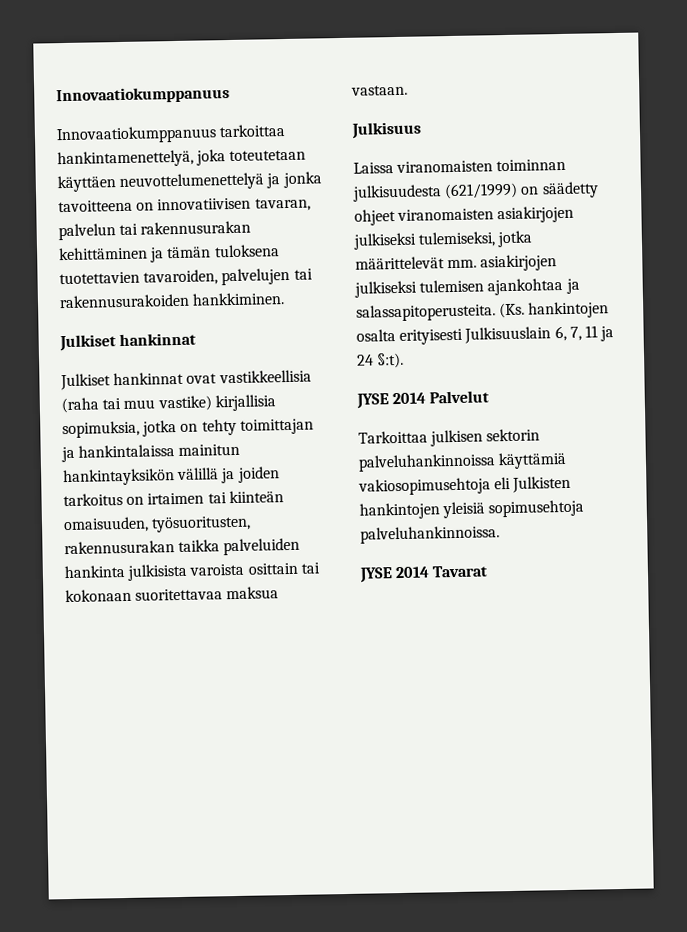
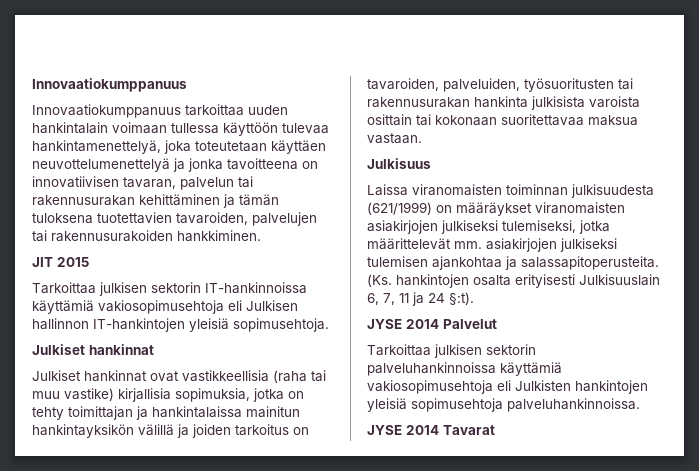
(287, 130) none -> [248,105,288,115] [32,122,329,136] uuden hankintalain voimaan tullessa käyttöön tulevaa
(286, 299) none -> [32,257,89,267] [32,282,307,296] [32,300,298,314] [32,318,329,332] // JIT 2015 // Tarkoittaa julkisen sektorin IT-hankinnoissa käyttämiä vakiosopimusehtoja eli Julkisen hallinnon IT-hankintojen yleisiä sopimusehtoja.
[147,490,284,505] [63,515,252,534] [64,537,301,556] irtaimen tai kiinteän omaisuuden, työsuoritusten, rakennusurakan taikka palveluiden -> [367,78,633,92] [367,97,470,108] tavaroiden, palveluiden, työsuoritusten tai rakennusurakan
[541,181,599,199] [354,209,396,226] säädetty ohjeet -> [456,202,532,216] määräykset

